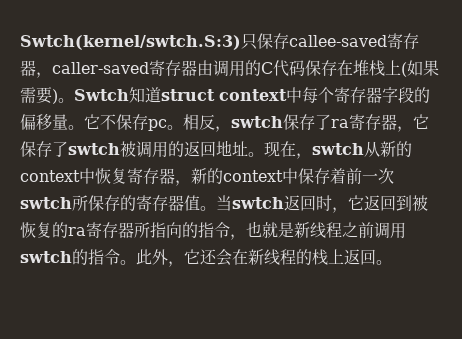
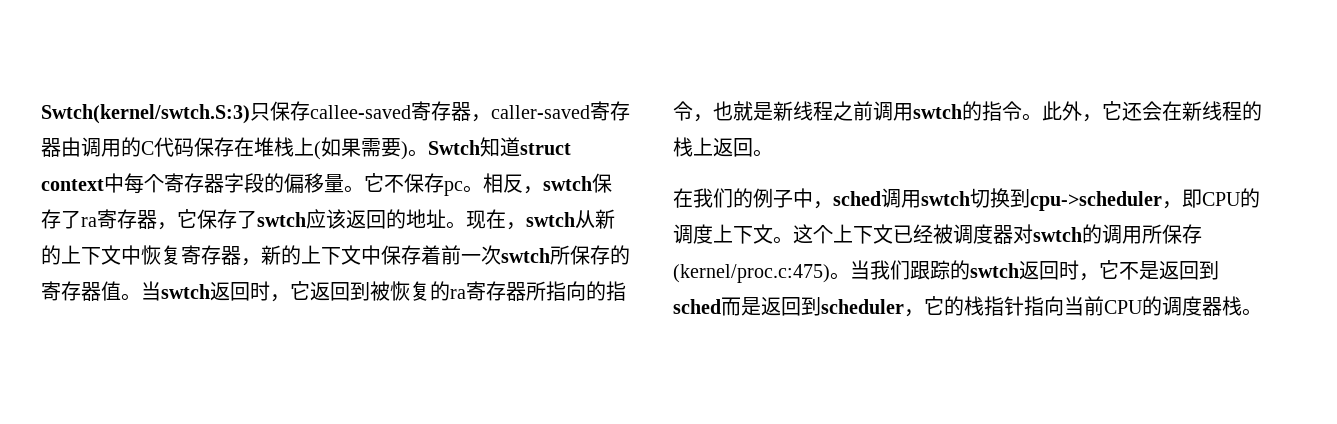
[120,141,216,158] 被调用的返回 -> [306,209,406,229] 应该返回的
[20,170,80,182] context -> [61,245,121,265] 上下文
[223,170,283,182] context -> [301,245,361,265] 上下文
(392, 262) none -> [673,188,1260,211] [673,224,1202,244] [673,260,1219,283] [673,296,1262,317] // 在我们的例子中，sched调用swtch切换到cpu->scheduler，即CPU的调度上下文。这个上下文已经被调度器对swtch的调用所保存(kernel/proc.c:475)。当我们跟踪的swtch返回时，它不是返回到sched而是返回到scheduler，它的栈指针指向当前CPU的调度器栈。

